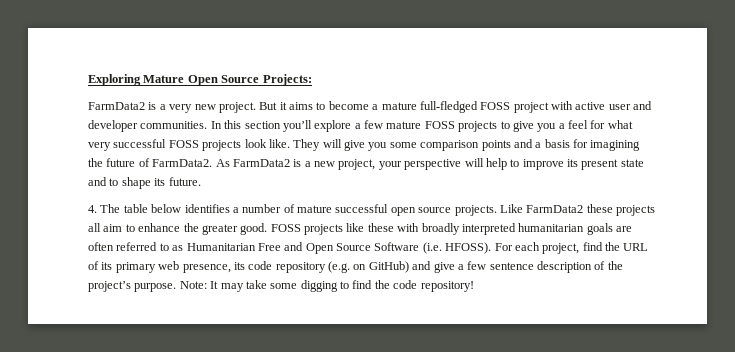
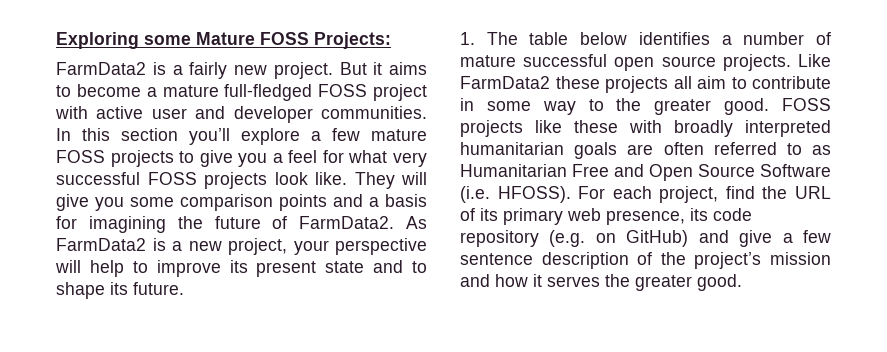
[143,75,260,86] Mature Open Source -> [144,32,309,45] some Mature FOSS
[169,104,193,113] very -> [189,62,228,79] fairly
[88,205,97,213] 4. -> [460,32,475,45] 1.
[138,223,181,232] enhance -> [752,76,831,89] [460,98,604,115] contribute in some way to
[134,280,474,292] purpose. Note: It may take some digging to find the code repository! -> [770,252,831,265] [460,274,742,291] mission and how it serves the greater good.

